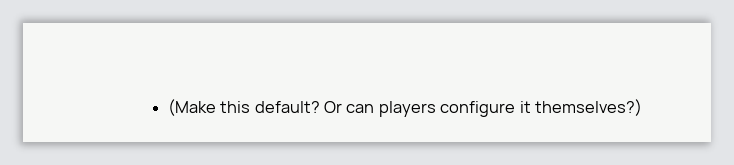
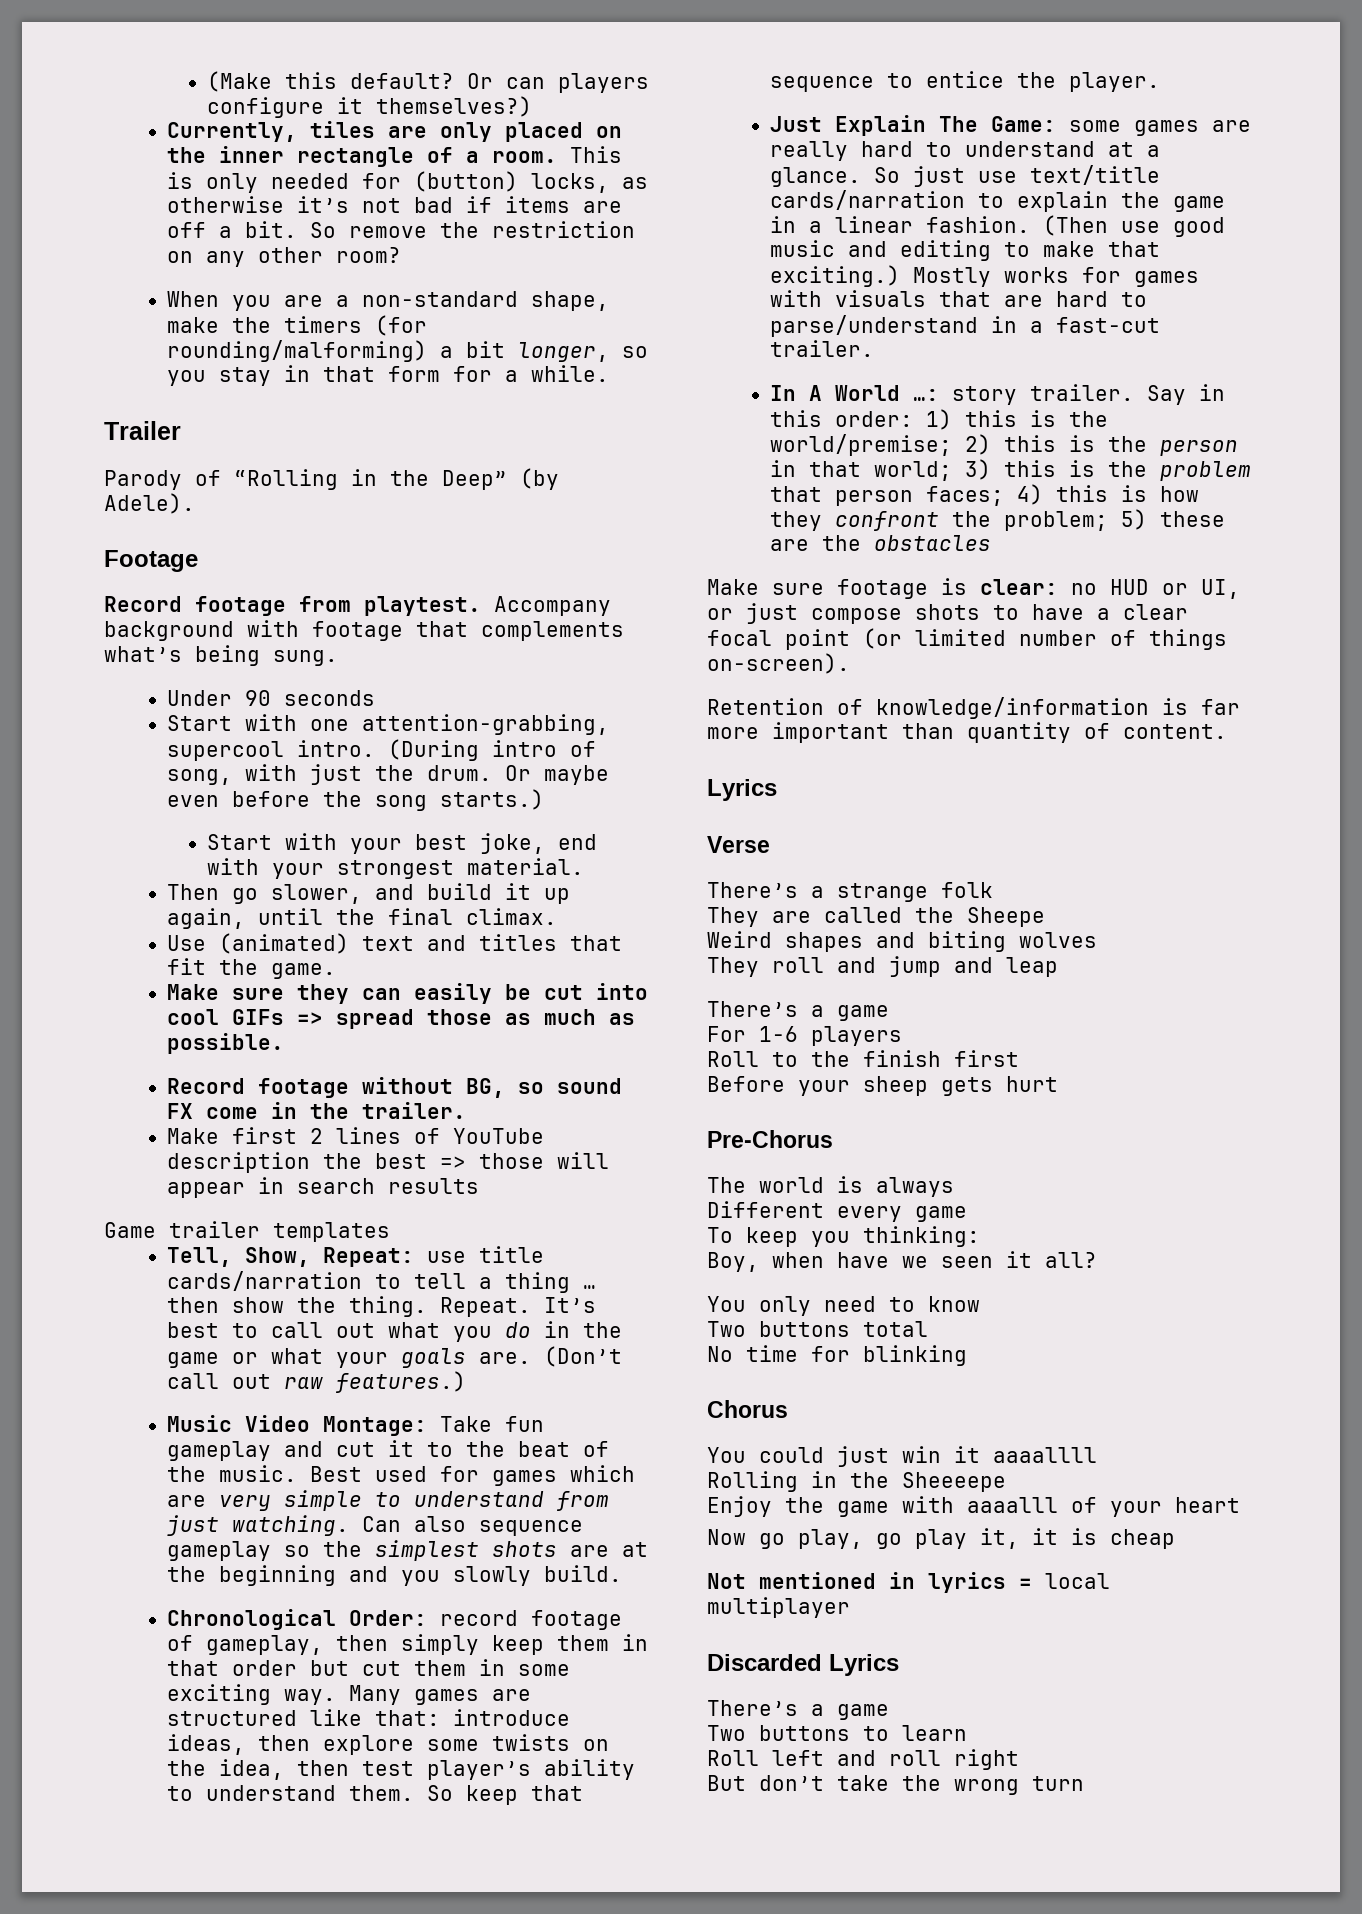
(643, 107) none -> [166,121,622,142] [166,146,622,167] [166,171,648,193] [166,196,622,213] [166,221,635,238] [166,247,401,267] [166,291,609,311] [166,315,427,336] [166,340,648,362] [166,365,609,386] [104,421,181,440] [104,468,559,490] [104,493,195,514] [104,550,198,572] [104,596,611,616] [104,620,624,641] [104,645,338,666] [166,690,375,706] [166,714,609,735] [166,739,596,761] [166,764,609,785] [166,789,544,811] [207,833,598,854] [207,858,585,879] [166,883,570,904] [166,908,557,929] [166,933,622,954] [166,958,336,979] [166,983,648,1004] [166,1009,635,1029] [166,1033,284,1054] [166,1077,622,1098] [166,1102,466,1119] [166,1127,544,1144] [166,1152,609,1173] [166,1177,479,1198] [104,1221,390,1242] [166,1246,544,1267] [166,1271,596,1293] [166,1296,596,1317] [166,1321,622,1342] [166,1346,622,1368] [166,1371,466,1393] [166,1415,544,1436] [166,1440,609,1461] [166,1465,635,1486] [166,1490,609,1511] [166,1515,583,1536] [166,1540,648,1561] [166,1565,622,1586] [166,1609,622,1630] [166,1634,648,1655] [166,1659,570,1676] [166,1684,531,1705] [166,1709,570,1726] [166,1734,609,1755] [166,1759,635,1780] [166,1785,583,1805] [769,71,1160,92] [769,115,1251,136] [769,141,1160,161] [769,165,1160,187] [769,190,1225,212] [769,215,1225,237] [769,240,1160,261] [769,265,1199,287] [769,290,1147,307] [769,315,1160,337] [769,340,874,357] [769,384,1225,405] [769,409,1108,430] [769,434,1238,456] [769,459,1251,481] [769,484,1199,506] [769,509,1225,531] [769,535,991,551] [707,578,1240,599] [707,603,1188,624] [707,628,1227,650] [707,653,850,674] [707,697,1240,719] [707,722,1227,743] [707,779,777,801] [707,836,770,853] [707,882,993,902] [707,907,1045,927] [707,931,1097,952] [707,956,1058,977] [707,1001,889,1021] [707,1026,902,1046] [707,1050,1019,1067] [707,1076,1058,1096] [707,1130,833,1148] [707,1176,954,1197] [707,1201,967,1222] [707,1226,980,1247] [707,1251,1097,1272] [707,1296,980,1316] [707,1321,928,1337] [707,1345,967,1366] [707,1400,788,1418] [707,1446,1097,1467] [707,1471,1006,1492] [707,1496,1240,1517] [707,1528,1175,1549] [707,1572,1110,1593] [707,1597,850,1618] [707,1654,899,1676] [707,1700,889,1720] [707,1725,967,1741] [707,1749,1019,1770] [707,1775,1084,1795] // Currently, tiles are only placed on the inner rectangle of a room. This is only needed for (button) locks, as otherwise it’s not bad if items are off a bit. So remove the restriction on any other room? // When you are a non-standard shape, make the timers (for rounding/malforming) a bit longer, so you stay in that form for a while. // Trailer // Parody of “Rolling in the Deep” (by Adele). // Footage // Record footage from playtest. Accompany background with footage that complements what’s being sung. // Under 90 seconds // Start with one attention-grabbing, supercool intro. (During intro of song, with just the drum. Or maybe even before the song starts.) // Start with your best joke, end with your strongest material. // Then go slower, and build it up again, until the final climax. // Use (animated) text and titles that fit the game. // Make sure they can easily be cut into cool GIFs => spread those as much as possible. // Record footage without BG, so sound FX come in the trailer. // Make first 2 lines of YouTube description the best => those will appear in search results // Game trailer templates // Tell, Show, Repeat: use title cards/narration to tell a thing … then show the thing. Repeat. It’s best to call out what you do in the game or what your goals are. (Don’t call out raw features.) // Music Video Montage: Take fun gameplay and cut it to the beat of the music. Best used for games which are very simple to understand from just watching. Can also sequence gameplay so the simplest shots are at the beginning and you slowly build. // Chronological Order: record footage of gameplay, then simply keep them in that order but cut them in some exciting way. Many games are structured like that: introduce ideas, then explore some twists on the idea, then test player’s ability to understand them. So keep that sequence to entice the player. // Just Explain The Game: some games are really hard to understand at a glance. So just use text/title cards/narration to explain the game in a linear fashion. (Then use good music and editing to make that exciting.) Mostly works for games with visuals that are hard to parse/understand in a fast-cut trailer. // In A World …: story trailer. Say in this order: 1) this is the world/premise; 2) this is the person in that world; 3) this is the problem that person faces; 4) this is how they confront the problem; 5) these are the obstacles // Make sure footage is clear: no HUD or UI, or just compose shots to have a clear focal point (or limited number of things on-screen). // Retention of knowledge/information is far more important than quantity of content. // Lyrics // Verse // There’s a strange folk // They are called the Sheepe // Weird shapes and biting wolves // They roll and jump and leap // There’s a game // For 1-6 players // Roll to the finish first // Before your sheep gets hurt // Pre-Chorus // The world is always // Different every game // To keep you thinking: // Boy, when have we seen it all? // You only need to know // Two buttons total // No time for blinking // Chorus // You could just win it aaaallll // Rolling in the Sheeeepe // Enjoy the game with aaaalll of your heart // Now go play, go play it, it is cheap // Not mentioned in lyrics = local multiplayer // Discarded Lyrics // There’s a game // Two buttons to learn // Roll left and roll right // But don’t take the wrong turn

